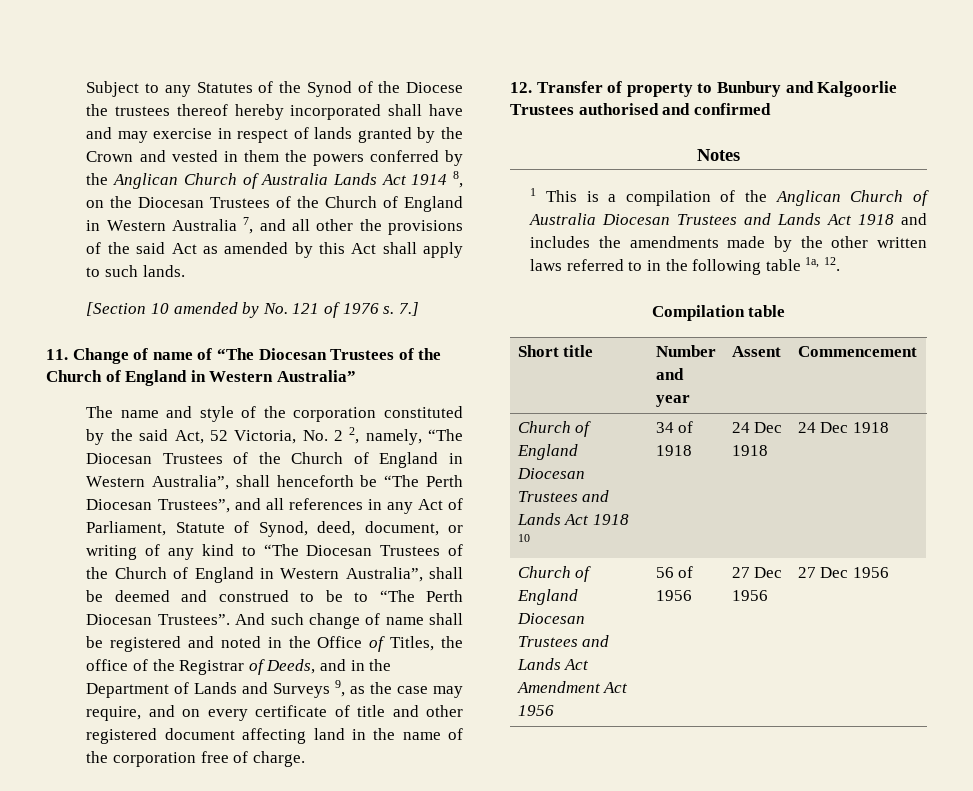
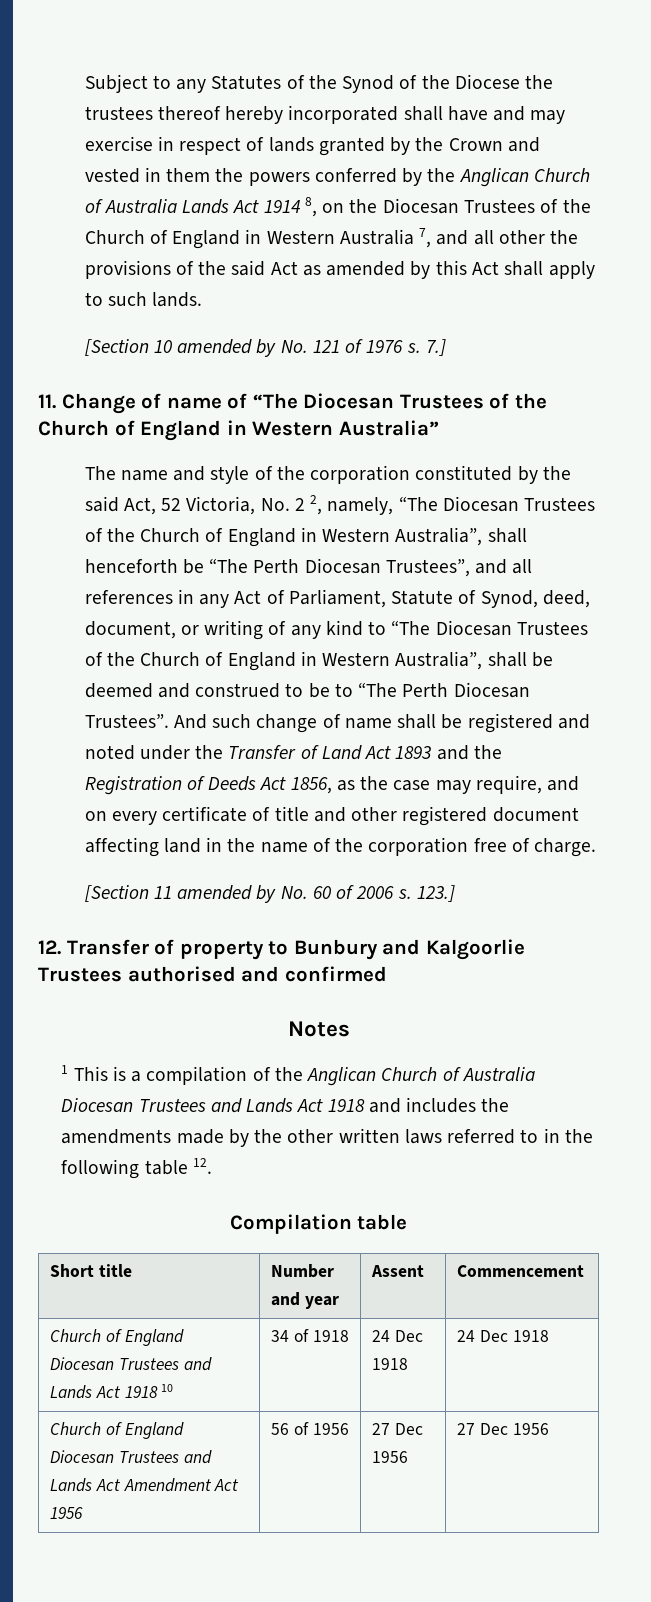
[267,636,463,652] [86,659,392,675] [86,680,346,698] in the Office of Titles, the office of the Registrar of Deeds, and in the Department of Lands and Surveys 9, -> [139,745,502,760] [84,776,332,795] under the Transfer of Land Act 1893 and the Registration of Deeds Act 1856,
(305, 759) none -> [84,885,455,903] // [Section 11 amended by No. 60 of 2006 s. 123.]
[805,257,820,268] 1a, -> (188, 1167) none

